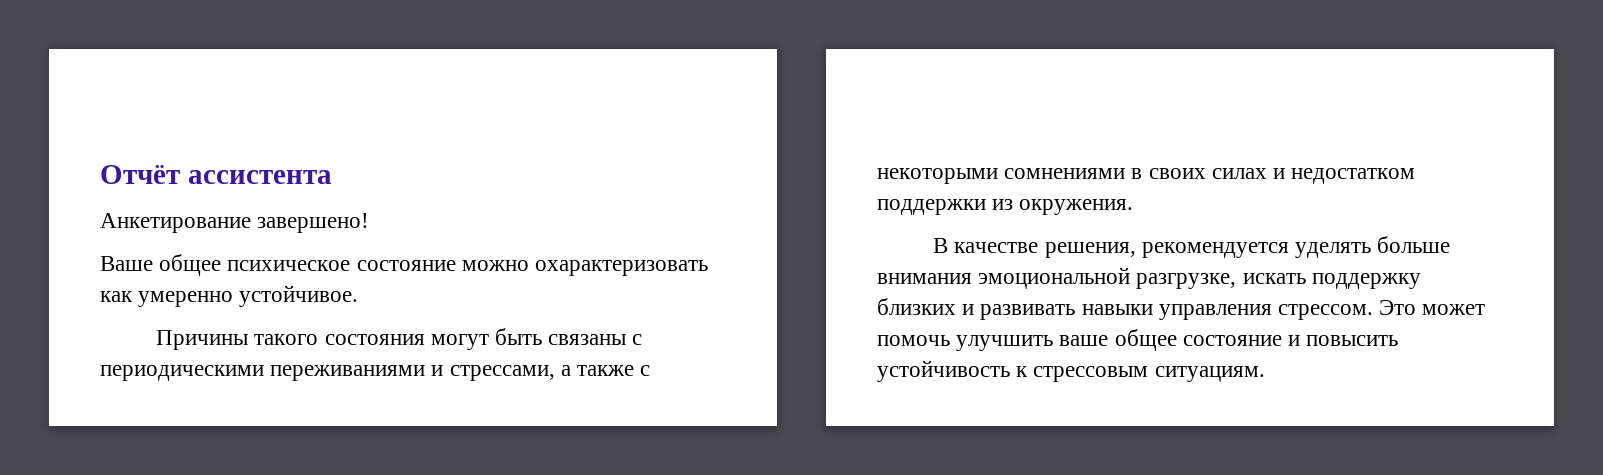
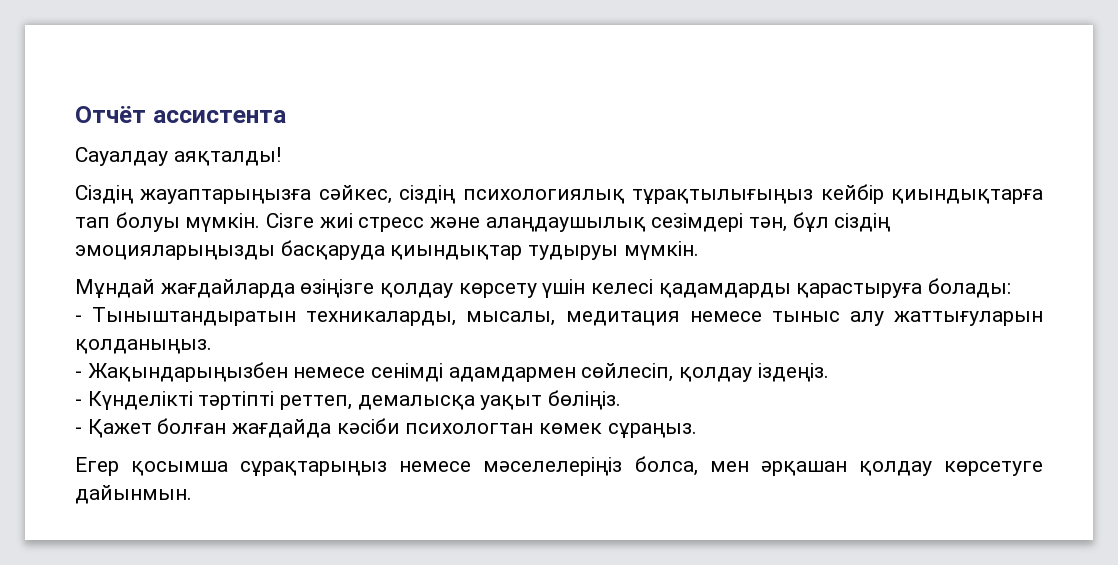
[100,213,370,233] [100,254,709,276] [100,285,359,307] [156,328,643,350] [100,365,651,381] [877,168,1416,184] [877,199,1134,215] [933,236,1451,258] [877,267,1421,289] [877,298,1486,320] [877,329,1399,351] [877,360,1265,382] Анкетирование завершено! // Ваше общее психическое состояние можно охарактеризовать как умеренно устойчивое. // Причины такого состояния могут быть связаны с периодическими переживаниями и стрессами, а также с некоторыми сомнениями в своих силах и недостатком поддержки из окружения. // В качестве решения, рекомендуется уделять больше внимания эмоциональной разгрузке, искать поддержку близких и развивать навыки управления стрессом. Это может помочь улучшить ваше общее состояние и повысить устойчивость к стрессовым ситуациям. -> [75,147,281,166] [75,184,1043,204] [75,212,891,232] [75,240,699,260] [75,278,1012,298] [75,307,1043,326] [75,339,212,354] [75,362,829,382] [75,390,622,410] [75,418,697,438] [75,456,1043,476] [75,485,192,504] Сауалдау аяқталды! // Сіздің жауаптарыңызға сәйкес, сіздің психологиялық тұрақтылығыңыз кейбір қиындықтарға тап болуы мүмкін. Сізге жиі стресс және алаңдаушылық сезімдері тән, бұл сіздің эмоцияларыңызды басқаруда қиындықтар тудыруы мүмкін. // Мұндай жағдайларда өзіңізге қолдау көрсету үшін келесі қадамдарды қарастыруға болады: // - Тыныштандыратын техникаларды, мысалы, медитация немесе тыныс алу жаттығуларын қолданыңыз. // - Жақындарыңызбен немесе сенімді адамдармен сөйлесіп, қолдау іздеңіз. // - Күнделікті тәртіпті реттеп, демалысқа уақыт бөліңіз. // - Қажет болған жағдайда кәсіби психологтан көмек сұраңыз. // Егер қосымша сұрақтарыңыз немесе мәселелеріңіз болса, мен әрқашан қолдау көрсетуге дайынмын.

